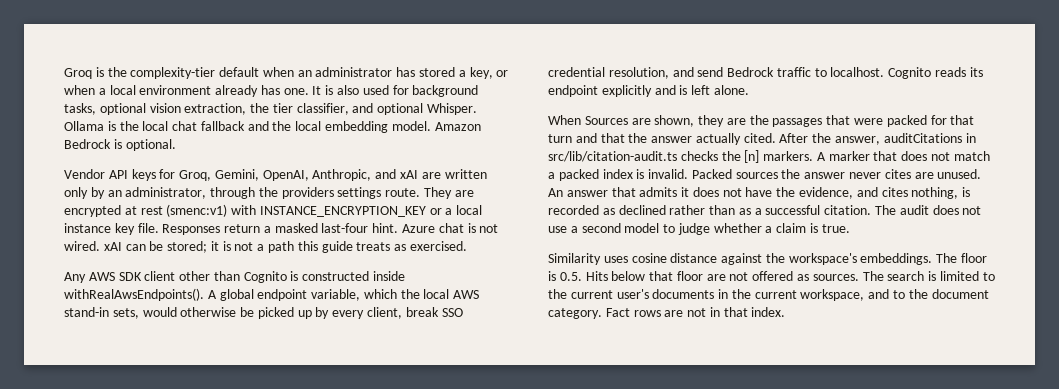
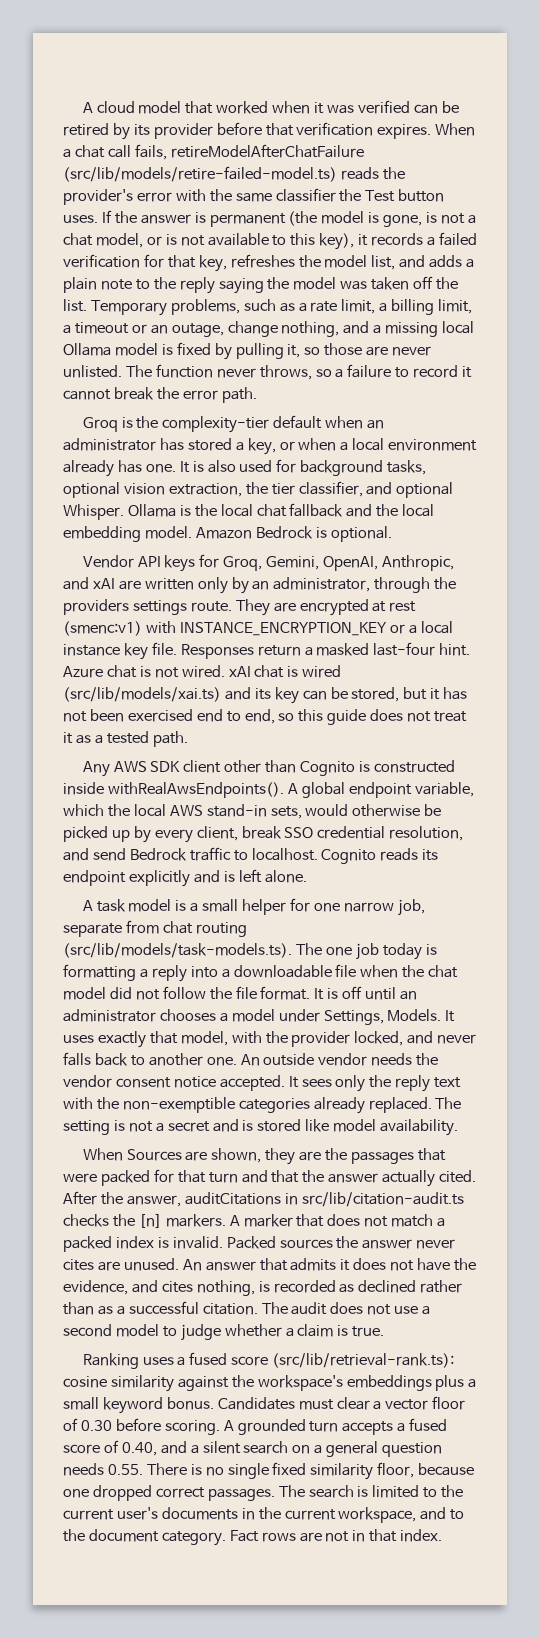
(64, 73) none -> [82,100,459,114] [63,122,476,140] [63,144,364,160] [63,166,405,182] [63,188,445,205] [63,210,476,227] [63,232,477,250] [63,254,475,272] [63,276,459,294] [63,299,473,316] [63,321,475,337] [63,342,432,360] [63,364,473,380] [63,387,257,403] A cloud model that worked when it was verified can be retired by its provider before that verification expires. When a chat call fails, retireModelAfterChatFailure (src/lib/models/retire-failed-model.ts) reads the provider's error with the same classifier the Test button uses. If the answer is permanent (the model is gone, is not a chat model, or is not available to this key), it records a failed verification for that key, refreshes the model list, and adds a plain note to the reply saying the model was taken off the list. Temporary problems, such as a rate limit, a billing limit, a timeout or an outage, change nothing, and a missing local Ollama model is fixed by pulling it, so those are never unlisted. The function never throws, so a failure to record it cannot break the error path. //
[125,241,467,253] can be stored; it is not a path this guide treats as exercised. -> [254,665,342,678] [63,687,468,704] [63,709,468,725] [63,731,188,747] chat is wired (src/lib/models/xai.ts) and its key can be stored, but it has not been exercised end to end, so this guide does not treat it as a tested path.
(749, 90) none -> [82,898,425,916] [63,920,247,937] [63,943,437,960] [63,964,459,982] [63,986,418,1000] [63,1009,456,1025] [63,1031,477,1048] [63,1052,439,1066] [63,1075,462,1092] [63,1097,462,1114] [63,1119,459,1136] // A task model is a small helper for one narrow job, separate from chat routing (src/lib/models/task-models.ts). The one job today is formatting a reply into a downloadable file when the chat model did not follow the file format. It is off until an administrator chooses a model under Settings, Models. It uses exactly that model, with the provider locked, and never falls back to another one. An outside vendor needs the vendor consent notice accepted. It sees only the reply text with the non-exemptible categories already replaced. The setting is not a secret and is stored like model availability.
[548,253,988,265] [548,271,859,281] Similarity uses cosine distance against the workspace's embeddings. The floor is 0.5. Hits below that floor are not offered as sources. -> [82,1352,455,1369] [63,1375,477,1392] [63,1396,466,1414] [63,1418,448,1435] [63,1440,443,1457] [63,1462,475,1480] [63,1485,275,1501] Ranking uses a fused score (src/lib/retrieval-rank.ts): cosine similarity against the workspace's embeddings plus a small keyword bonus. Candidates must clear a vector floor of 0.30 before scoring. A grounded turn accepts a fused score of 0.40, and a silent search on a general question needs 0.55. There is no single fixed similarity floor, because one dropped correct passages.

